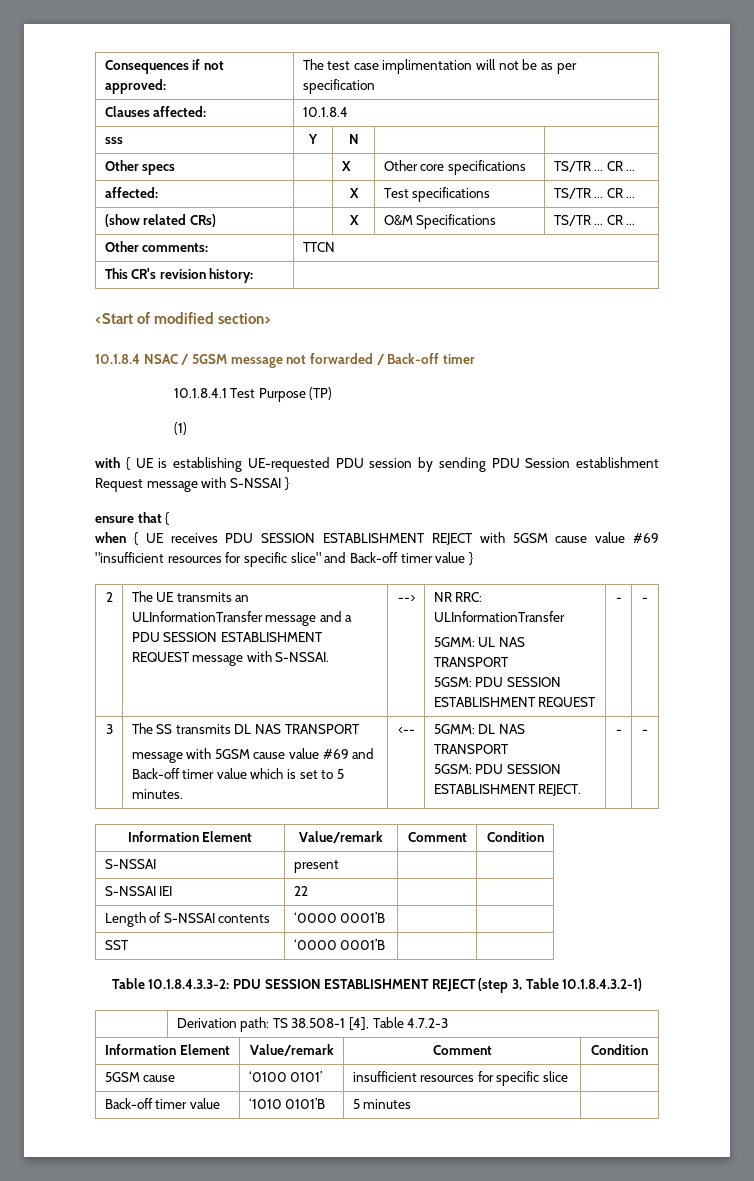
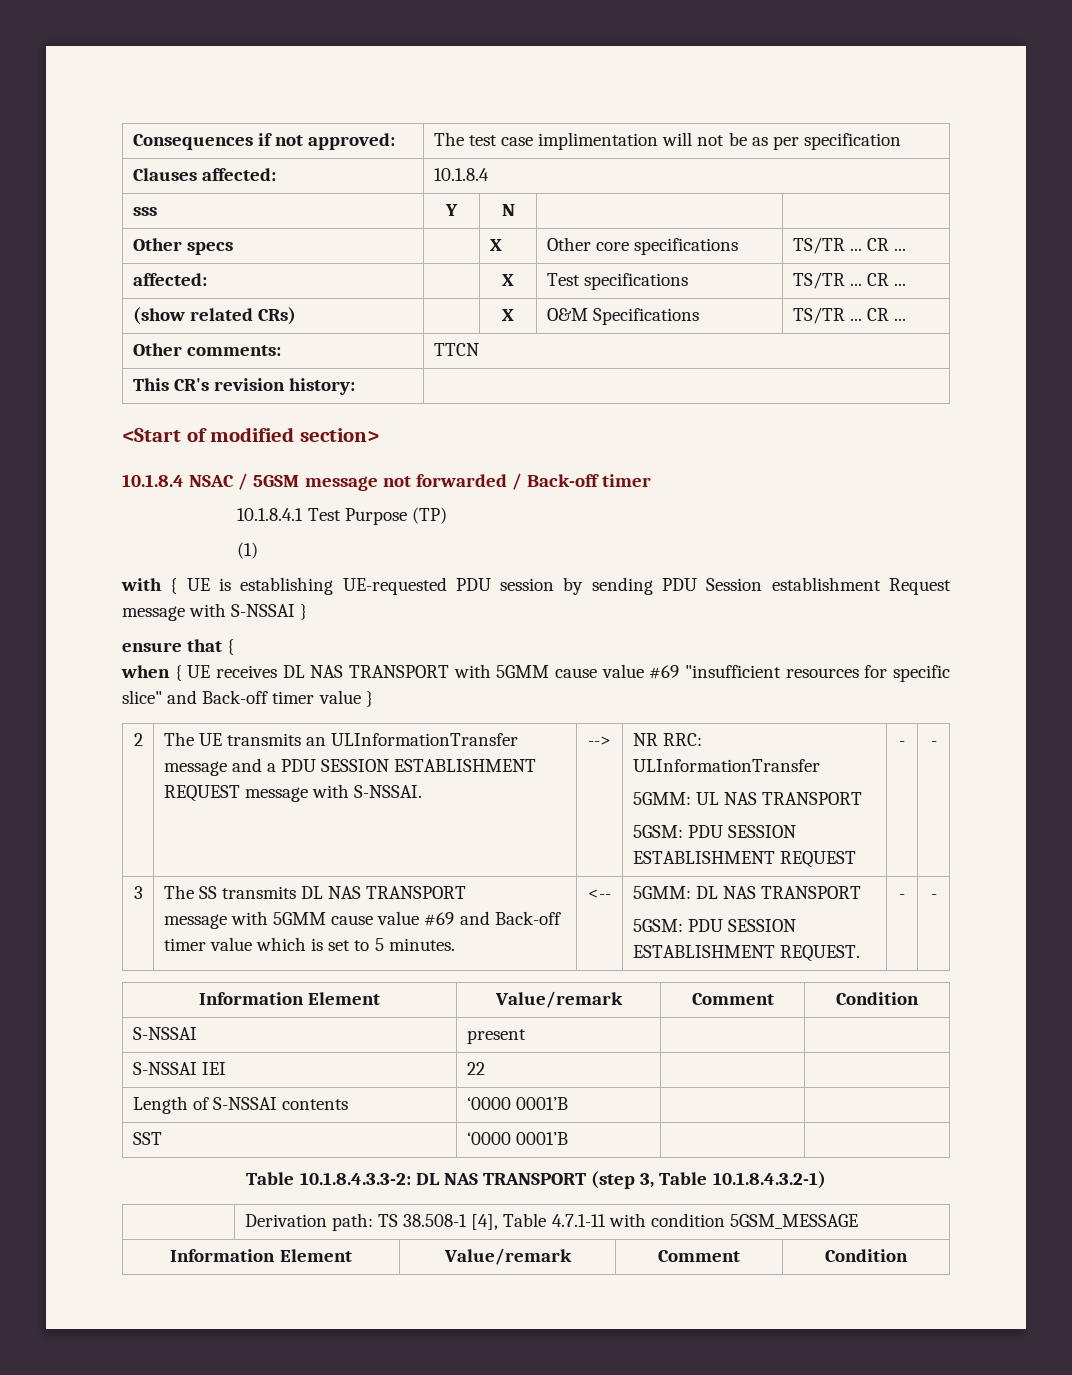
[225,532,548,545] PDU SESSION ESTABLISHMENT REJECT with 5GSM -> [282,664,550,678] DL NAS TRANSPORT with 5GMM
[214,749,250,759] 5GSM -> [273,912,327,925] 5GMM
[538,784,582,796] REJECT. -> [779,945,860,962] REQUEST.
[232,979,476,992] PDU SESSION ESTABLISHMENT REJECT -> [415,1173,586,1185] DL NAS TRANSPORT
[407,1018,449,1028] [105,1044,230,1055] [249,1044,334,1056] [432,1045,492,1055] [591,1044,648,1055] [104,1072,176,1082] [248,1071,323,1082] [352,1071,569,1086] [104,1098,220,1109] [248,1098,326,1109] [352,1099,412,1109] 4.7.2-3 // Information Element | Value/remark | Comment | Condition // 5GSM cause | ‘0100 0101’ | insufficient resources for specific slice | // Back-off timer value | ‘1010 0101’B | 5 minutes | -> [551,1213,858,1229] [170,1249,352,1262] [443,1248,572,1265] [658,1250,740,1262] [825,1249,908,1262] 4.7.1-11 with condition 5GSM_MESSAGE // Information Element | Value/remark | Comment | Condition

